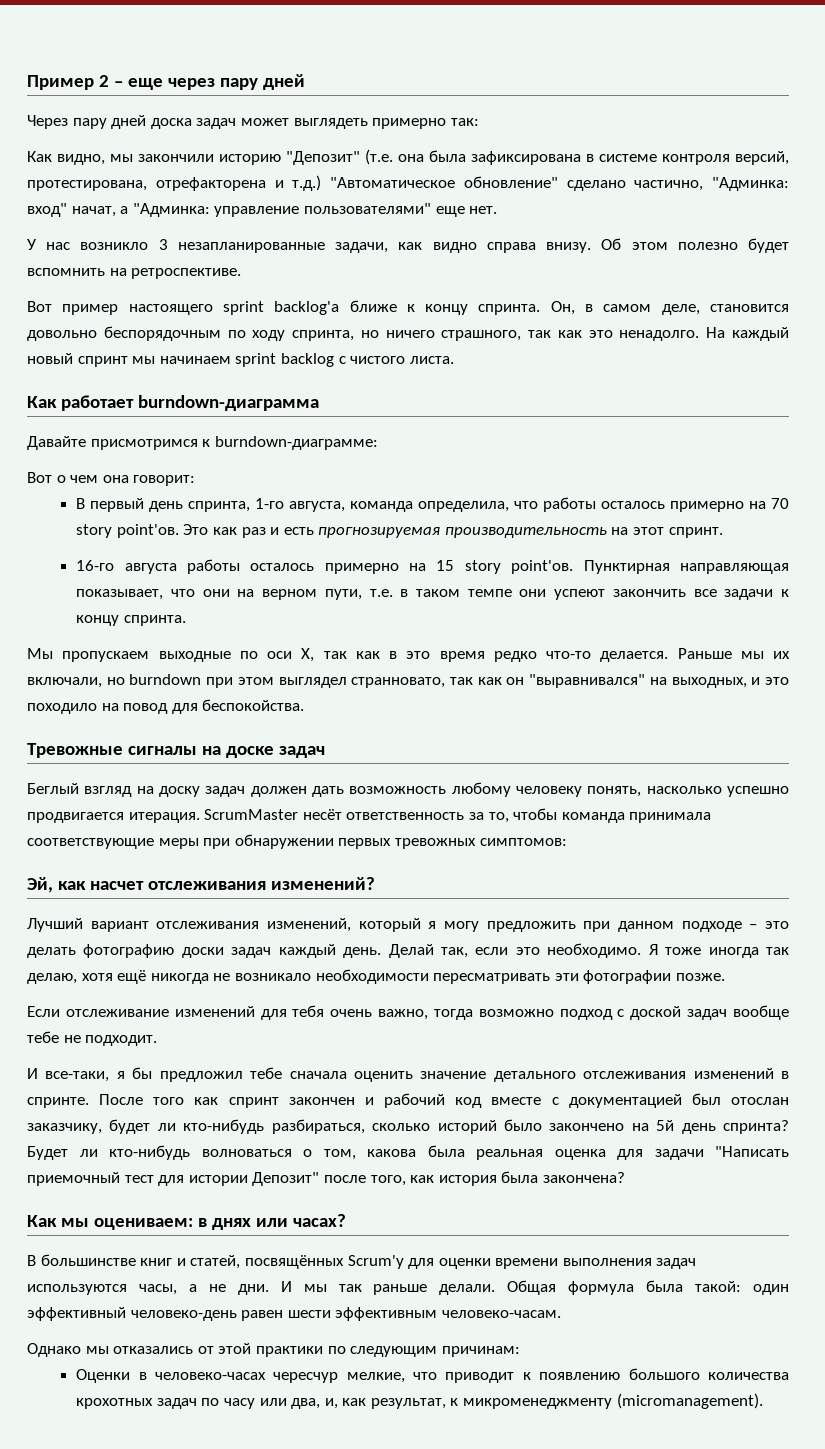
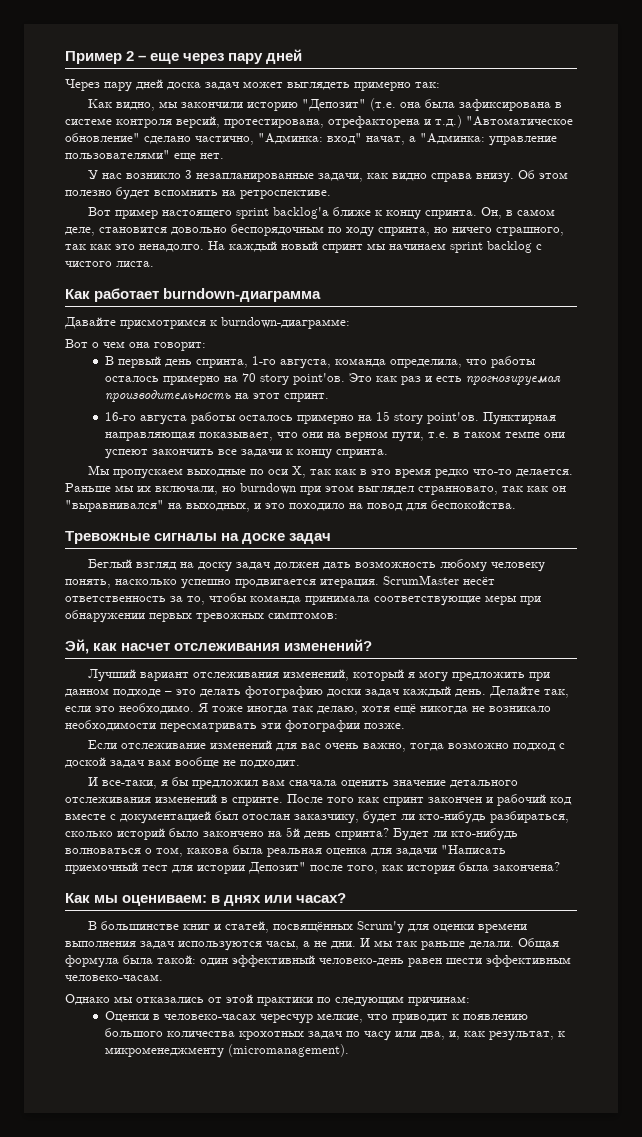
[388,944,434,958] Делай -> [489,686,540,698] Делайте
[292,1005,325,1017] тебя -> [301,743,322,749] вас
[733,1005,789,1020] [27,1031,59,1043] вообще тебе -> [148,757,219,768] вам вообще
[250,1067,283,1079] тебе -> [262,779,286,786] вам

